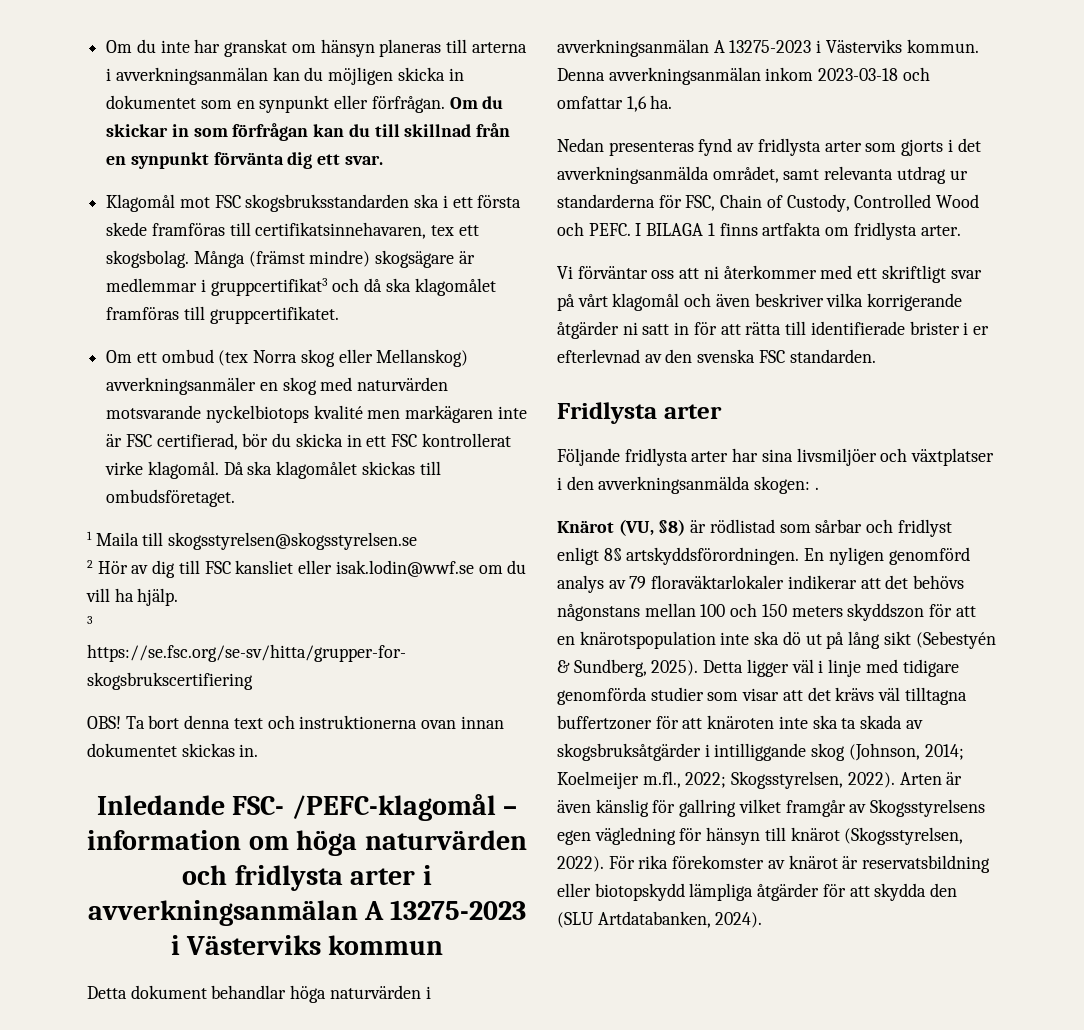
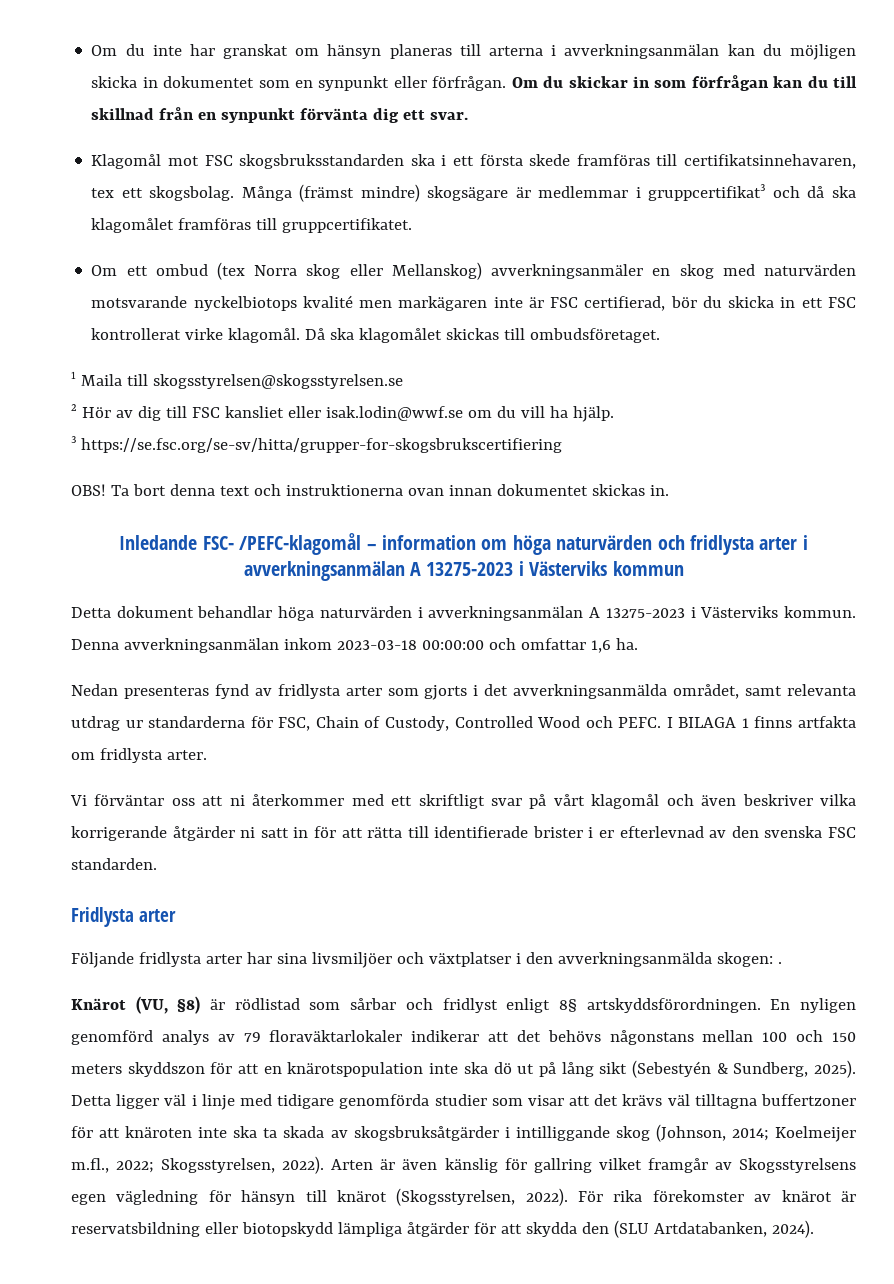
(899, 74) none -> [421,640,484,650] 00:00:00

